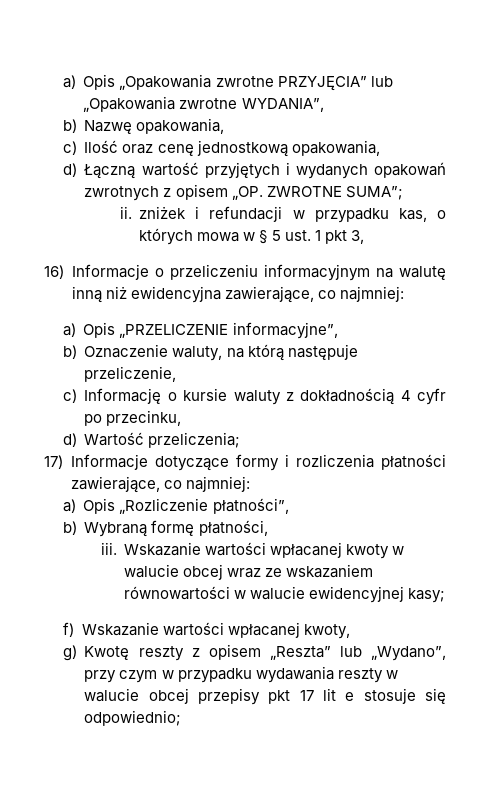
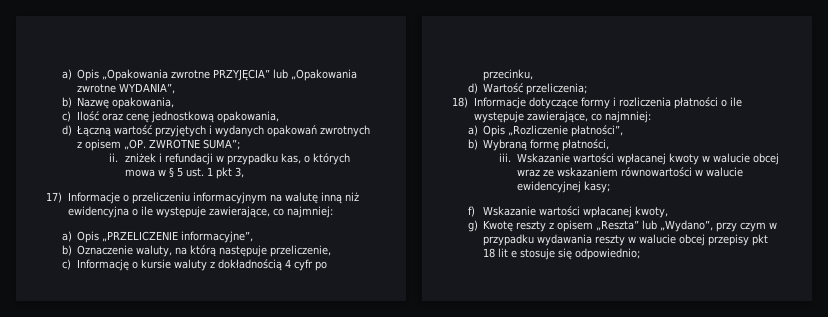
[44,265,64,279] 16) -> [46,192,62,203] 17)
(221, 294) none -> [131,206,206,218] o ile występuje
[44,455,63,469] 17) -> [452,97,468,108] 18)
(446, 462) none -> [720,97,742,107] [473,111,524,123] o ile występuje
[299,690,314,701] 17 -> [483,248,496,258] 18

